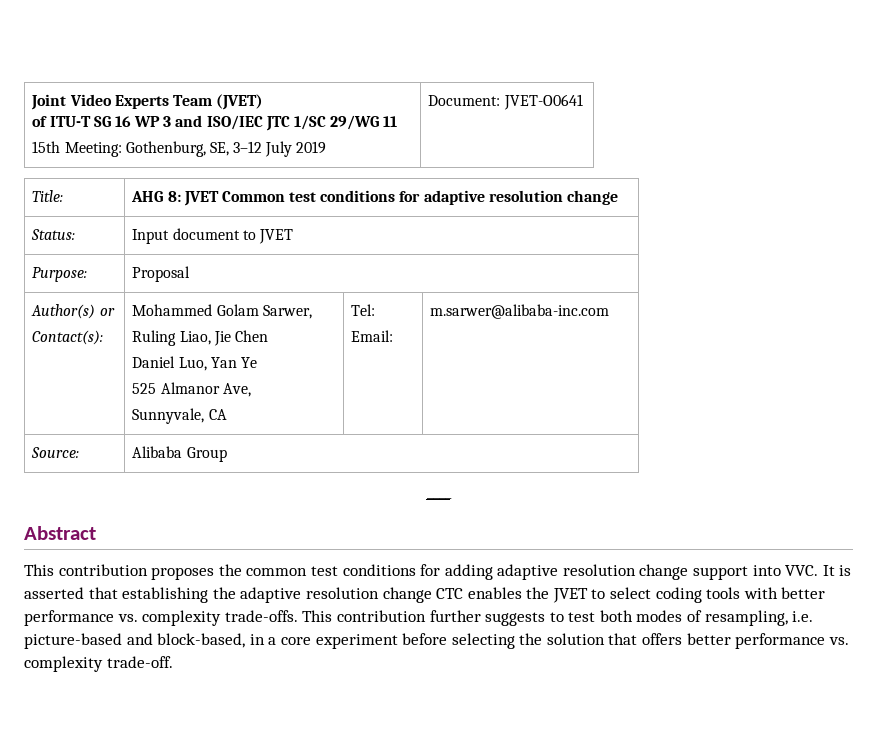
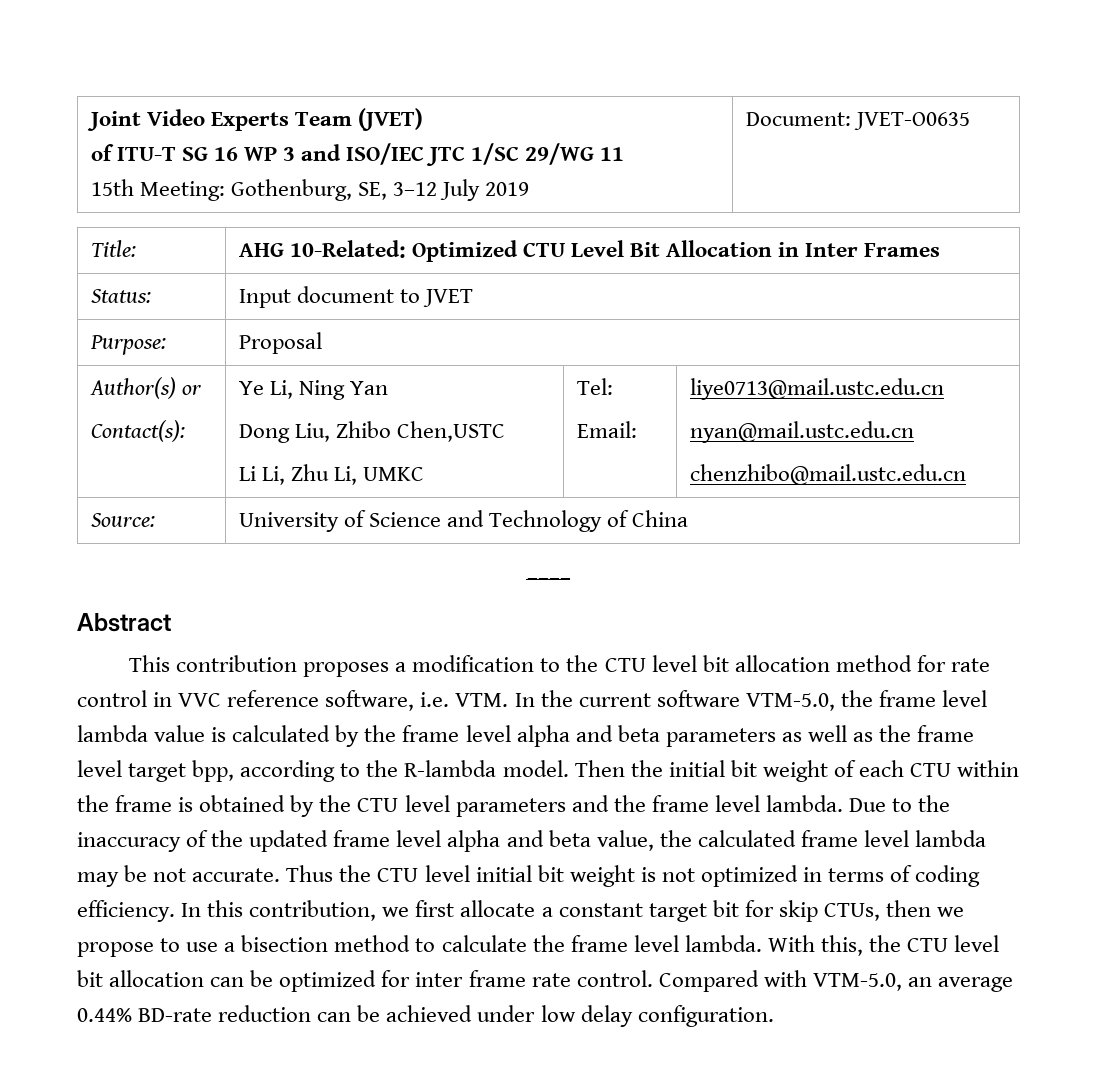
[503,94,583,110] JVET-O0641 -> [853,112,970,130] JVET-O0635
[167,190,619,206] 8: JVET Common test conditions for adaptive resolution change -> [289,240,941,262] 10-Related: Optimized CTU Level Bit Allocation in Inter Frames
[132,304,312,319] [132,330,268,346] [132,356,257,371] [132,382,251,397] [132,408,227,424] [351,304,376,316] [351,330,394,342] [430,304,610,319] [31,447,80,458] [132,446,227,462] Mohammed Golam Sarwer, // Ruling Liao, Jie Chen // Daniel Luo, Yan Ye // 525 Almanor Ave, // Sunnyvale, CA | Tel: // Email: | m.sarwer@alibaba-inc.com // Source: | Alibaba Group -> [238,380,388,400] [238,421,505,443] [238,464,424,485] [576,378,613,395] [576,421,637,438] [689,378,944,400] [689,421,914,443] [689,464,966,485] [90,513,155,527] [238,510,689,532] Ye Li, Ning Yan // Dong Liu, Zhibo Chen,USTC // Li Li, Zhu Li, UMKC | Tel: // Email: | liye0713@mail.ustc.edu.cn // nyan@mail.ustc.edu.cn // chenzhibo@mail.ustc.edu.cn // Source: | University of Science and Technology of China
[218,564,852,580] [24,587,826,603] [24,610,814,626] [24,633,849,649] [24,656,173,672] the common test conditions for adding adaptive resolution change support into VVC. It is asserted that establishing the adaptive resolution change CTC enables the JVET to select coding tools with better performance vs. complexity trade-offs. This contribution further suggests to test both modes of resampling, i.e. picture-based and block-based, in a core experiment before selecting the solution that offers better performance vs. complexity trade-off. -> [395,655,990,672] [77,690,988,711] [77,725,975,747] [77,760,1020,782] [77,795,951,817] [77,830,987,852] [77,865,981,887] [77,900,965,922] [77,935,1000,957] [77,970,1014,992] [77,1005,774,1027] a modification to the CTU level bit allocation method for rate control in VVC reference software, i.e. VTM. In the current software VTM-5.0, the frame level lambda value is calculated by the frame level alpha and beta parameters as well as the frame level target bpp, according to the R-lambda model. Then the initial bit weight of each CTU within the frame is obtained by the CTU level parameters and the frame level lambda. Due to the inaccuracy of the updated frame level alpha and beta value, the calculated frame level lambda may be not accurate. Thus the CTU level initial bit weight is not optimized in terms of coding efficiency. In this contribution, we first allocate a constant target bit for skip CTUs, then we propose to use a bisection method to calculate the frame level lambda. With this, the CTU level bit allocation can be optimized for inter frame rate control. Compared with VTM-5.0, an average 0.44% BD-rate reduction can be achieved under low delay configuration.

